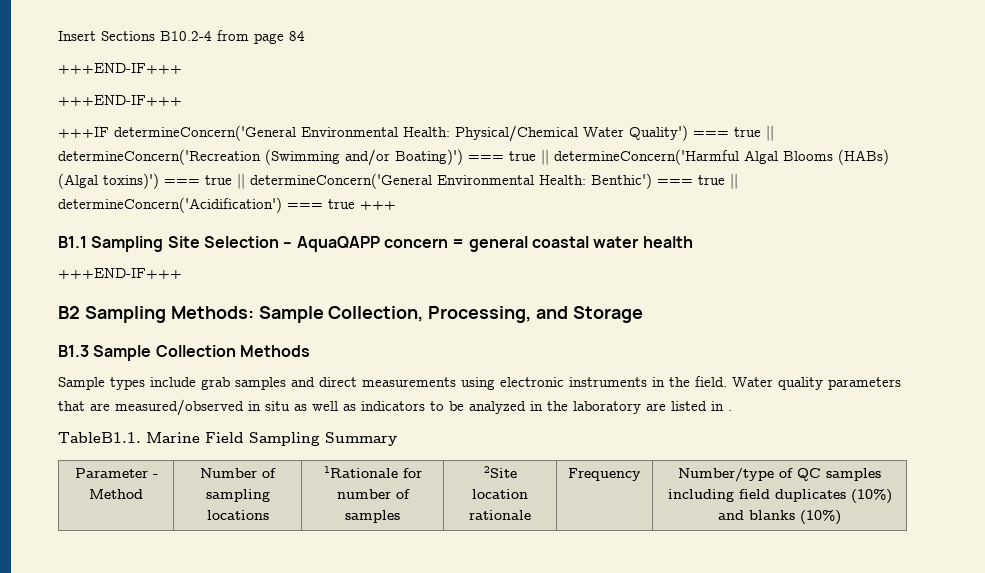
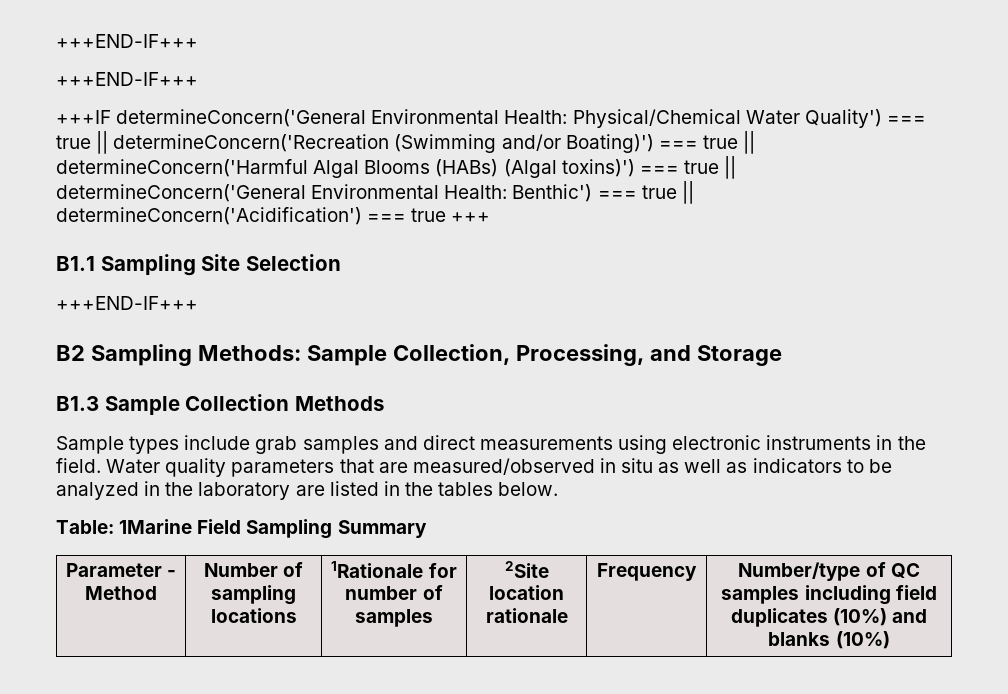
[58,30,305,44] Insert Sections B10.2-4 from page 84 // -> (56, 41) none
[283,236,693,252] – AquaQAPP concern = general coastal water health -> (341, 262) none
[728,410,732,411] [58,432,200,443] . // TableB1.1. Marine -> [404,482,559,496] [56,519,193,534] the tables below. // Table: 1Marine

